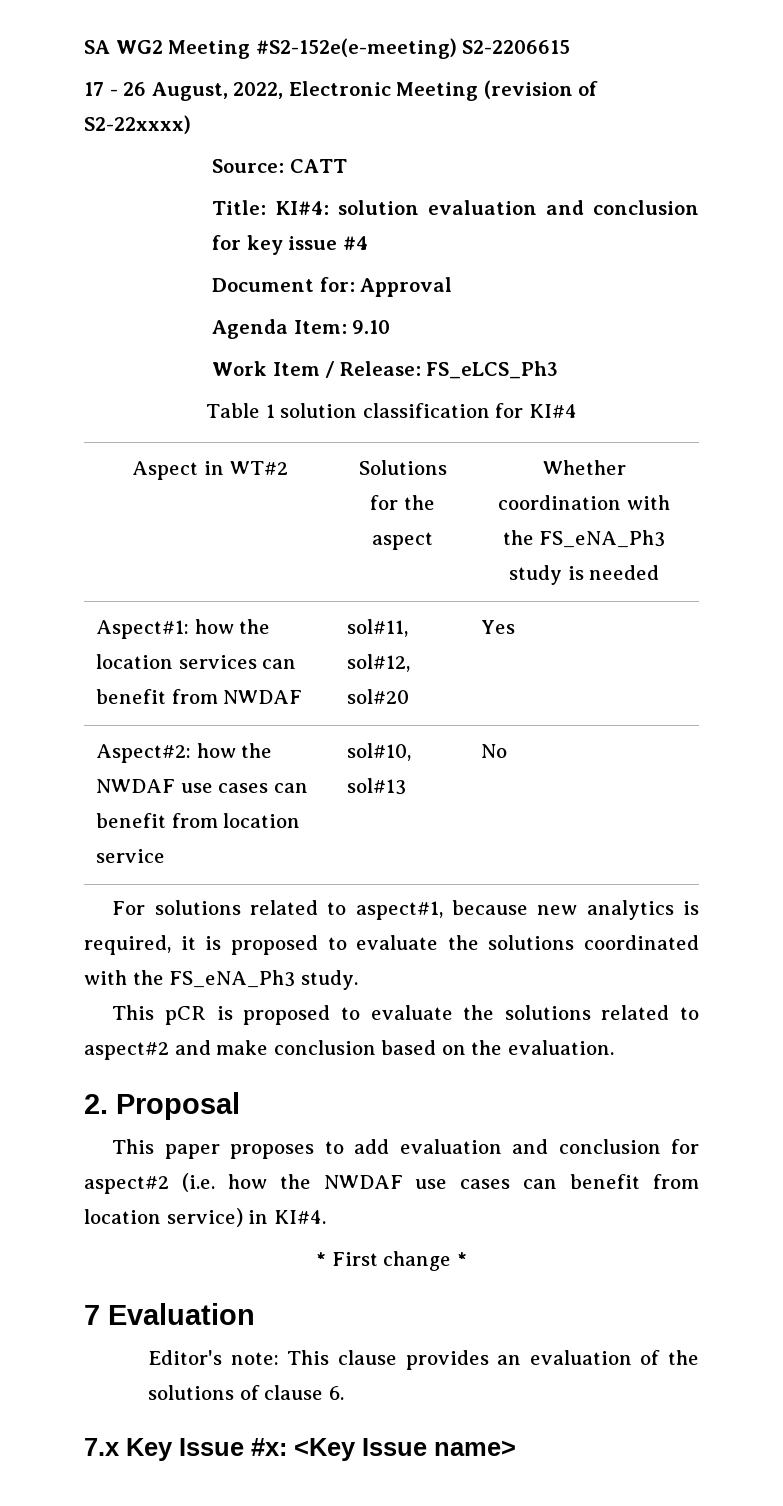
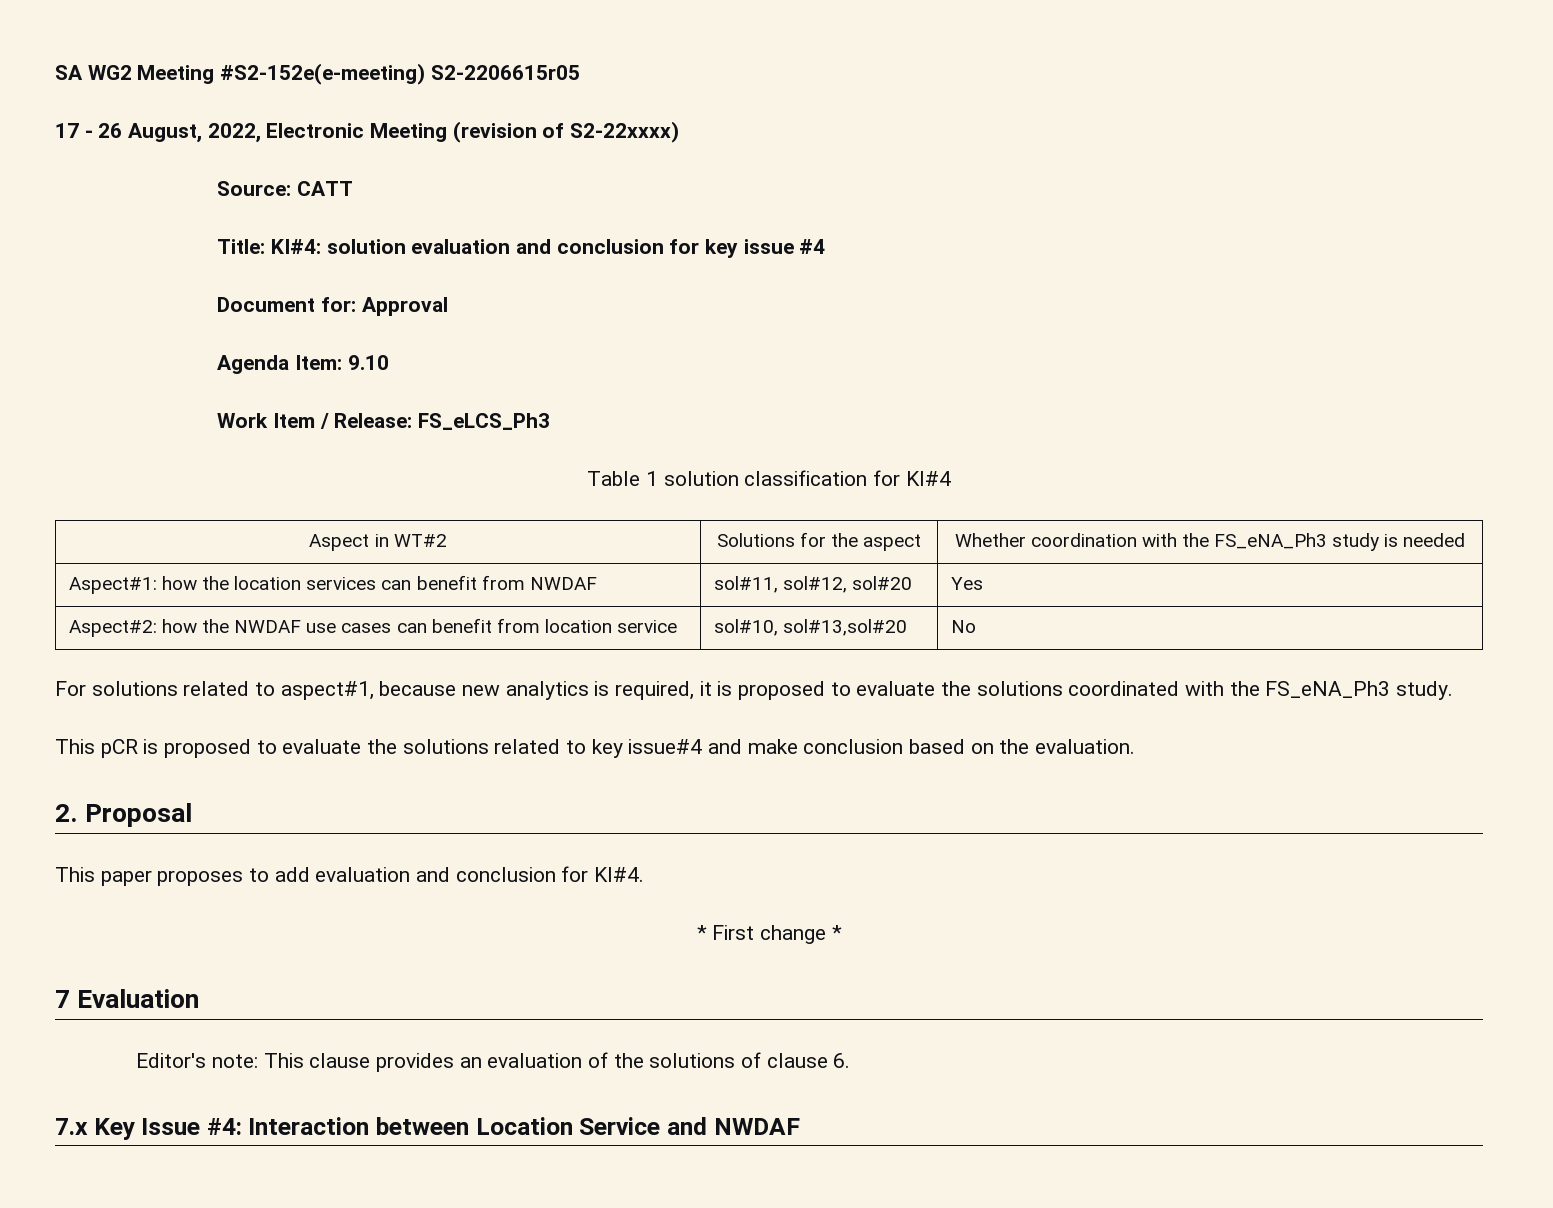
[462,40,571,54] S2-2206615 -> [430,65,580,80] S2-2206615r05
[347,778,407,795] sol#13 -> [782,619,907,636] sol#13,sol#20
[84,1042,169,1060] aspect#2 -> [591,739,703,758] key issue#4
[84,1173,700,1194] [84,1208,269,1227] aspect#2 (i.e. how the NWDAF use cases can benefit from location service) in -> (589, 874) none
[251,1438,516,1461] #x: <Key Issue name> -> [206,1117,800,1135] #4: Interaction between Location Service and NWDAF

